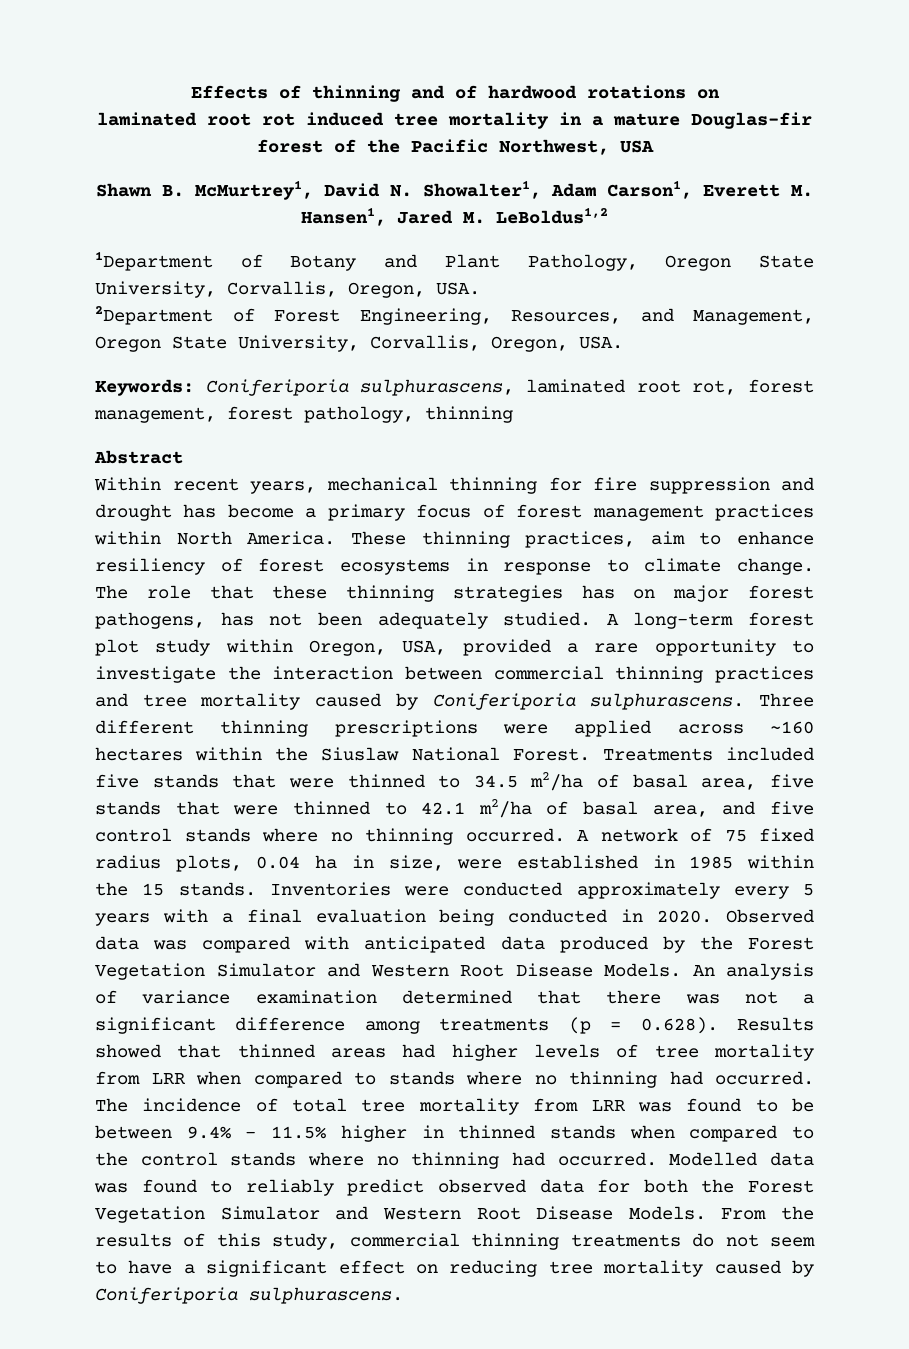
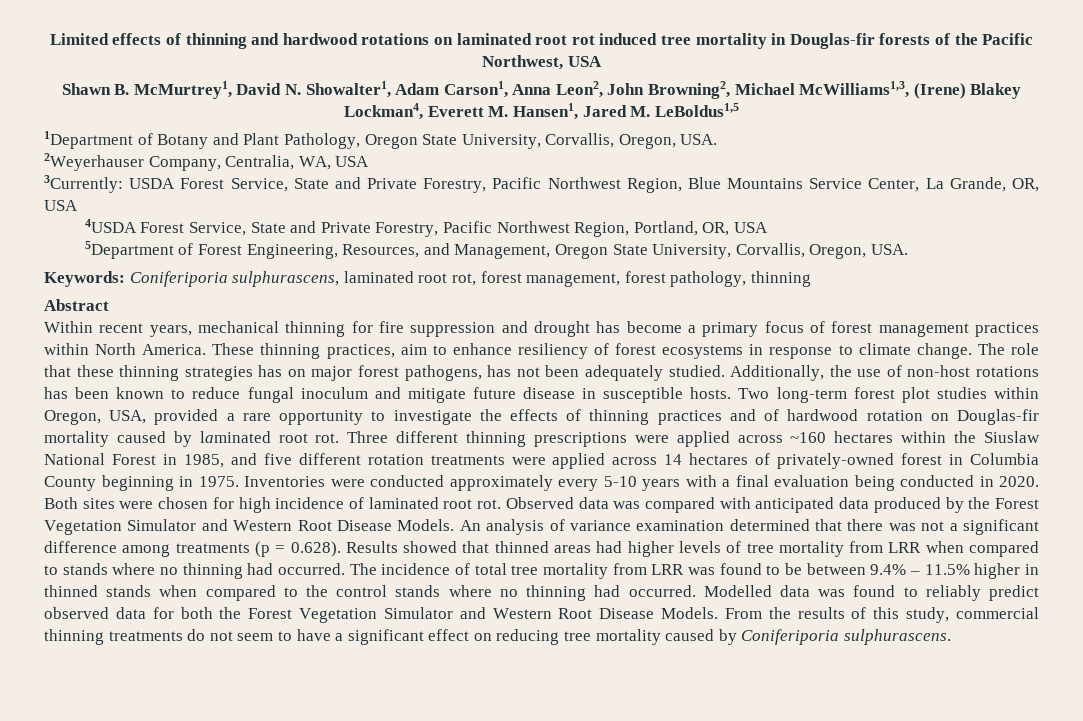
[190,85,268,99] Effects -> [49,33,162,45] Limited effects
[454,85,477,99] of -> (280, 39) none
(720, 94) // -> (454, 41) none
[592,112,812,129] [256,139,323,153] a mature Douglas-fir forest -> [789,33,931,49] Douglas-fir forests
(692, 189) none -> [512,81,1022,99] [344,103,424,120] Anna Leon2, John Browning2, Michael McWilliams1,3, (Irene) Blakey Lockman4,
[496,207,608,224] LeBoldus1,2 -> [654,103,739,117] LeBoldus1,5
[95,306,213,325] 2Department -> [44,153,370,171] [44,175,1039,193] [44,200,78,211] [84,219,768,237] [84,241,174,259] 2Weyerhauser Company, Centralia, WA, USA // 3Currently: USDA Forest Service, State and Private Forestry, Pacific Northwest Region, Blue Mountains Service Center, La Grande, OR, USA // 4USDA Forest Service, State and Private Forestry, Pacific Northwest Region, Portland, OR, USA // 5Department
[606,614,619,625] A -> [730,365,1039,381] [44,387,770,403] Additionally, the use of non-host rotations has been known to reduce fungal inoculum and mitigate future disease in susceptible hosts. Two
[155,639,211,656] study -> [936,387,987,399] studies
[272,666,814,683] [95,693,745,710] interaction between commercial thinning practices and tree mortality caused by Coniferiporia sulphurascens. -> [510,409,1039,425] [44,431,340,447] effects of thinning practices and of hardwood rotation on Douglas-fir mortality caused by laminated root rot.
[512,747,814,761] [95,772,814,791] [95,799,814,818] [95,828,814,845] [95,855,814,872] [95,882,256,896] Forest. Treatments included five stands that were thinned to 34.5 m2/ha of basal area, five stands that were thinned to 42.1 m2/ha of basal area, and five control stands where no thinning occurred. A network of 75 fixed radius plots, 0.04 ha in size, were established in 1985 within the 15 stands. -> [111,453,1040,469] [44,475,239,491] Forest in 1985, and five different rotation treatments were applied across 14 hectares of privately-owned forest in Columbia County beginning in 1975.
[803,884,814,896] 5 -> [603,476,637,487] 5-10
(713, 916) none -> [44,497,502,513] Both sites were chosen for high incidence of laminated root rot.

